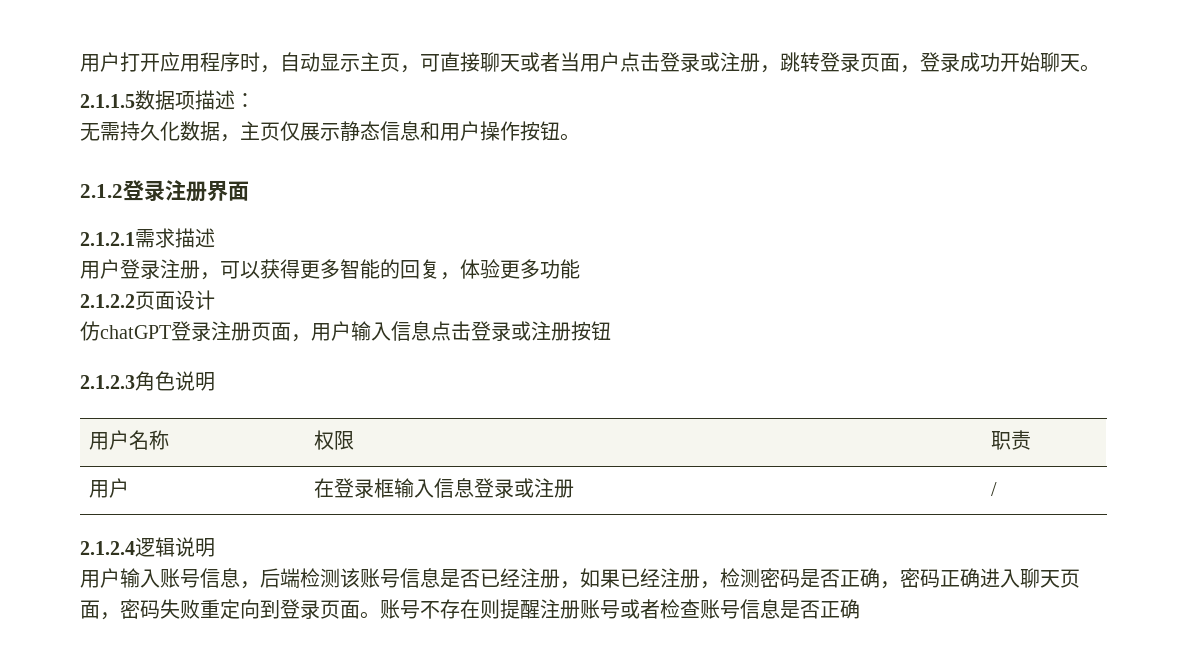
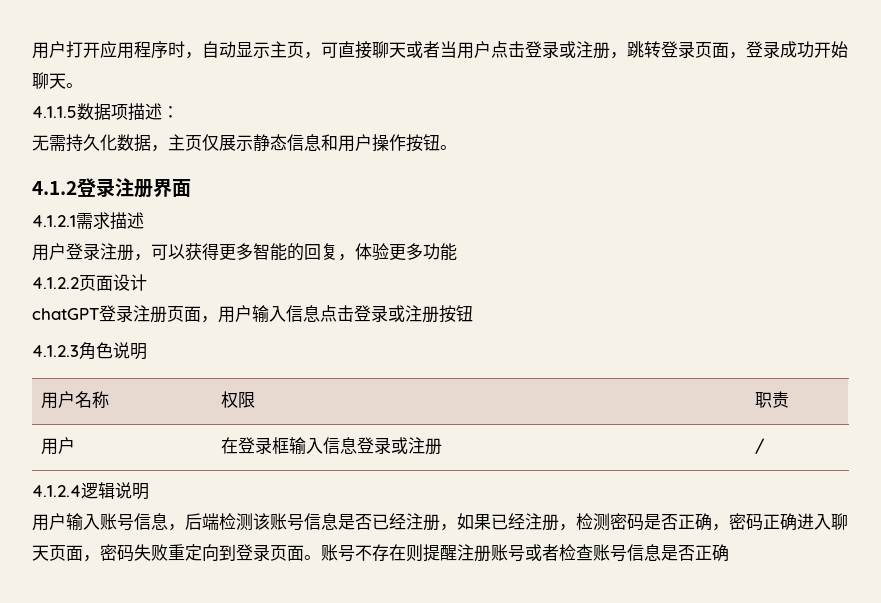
[80,94,135,108] 2.1.1.5 -> [32,106,77,118] 4.1.1.5
[80,184,123,198] 2.1.2 -> [32,181,77,195] 4.1.2
[80,232,135,246] 2.1.2.1 -> [32,215,76,227] 4.1.2.1
[80,294,135,308] 2.1.2.2 -> [32,277,79,289] 4.1.2.2
[80,321,100,341] 仿 -> (147, 282) none
[80,375,135,389] 2.1.2.3 -> [32,345,79,357] 4.1.2.3
[80,541,135,555] 2.1.2.4 -> [32,485,81,497] 4.1.2.4

